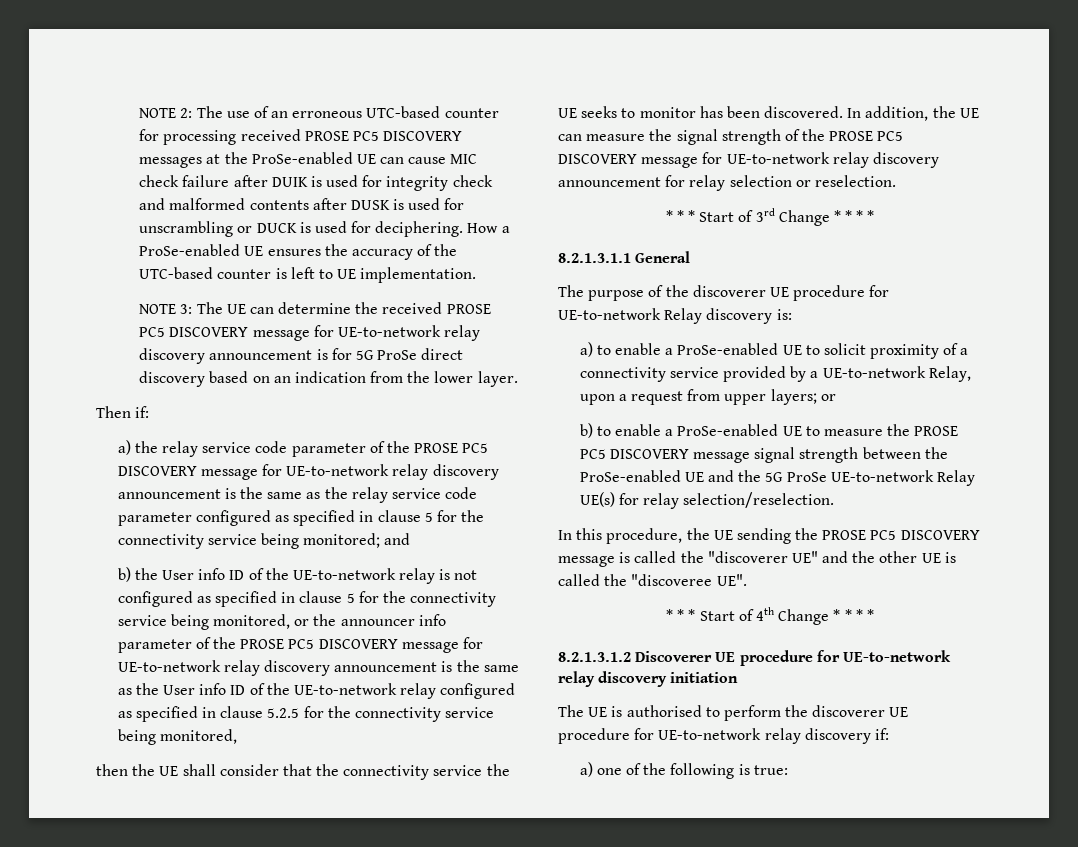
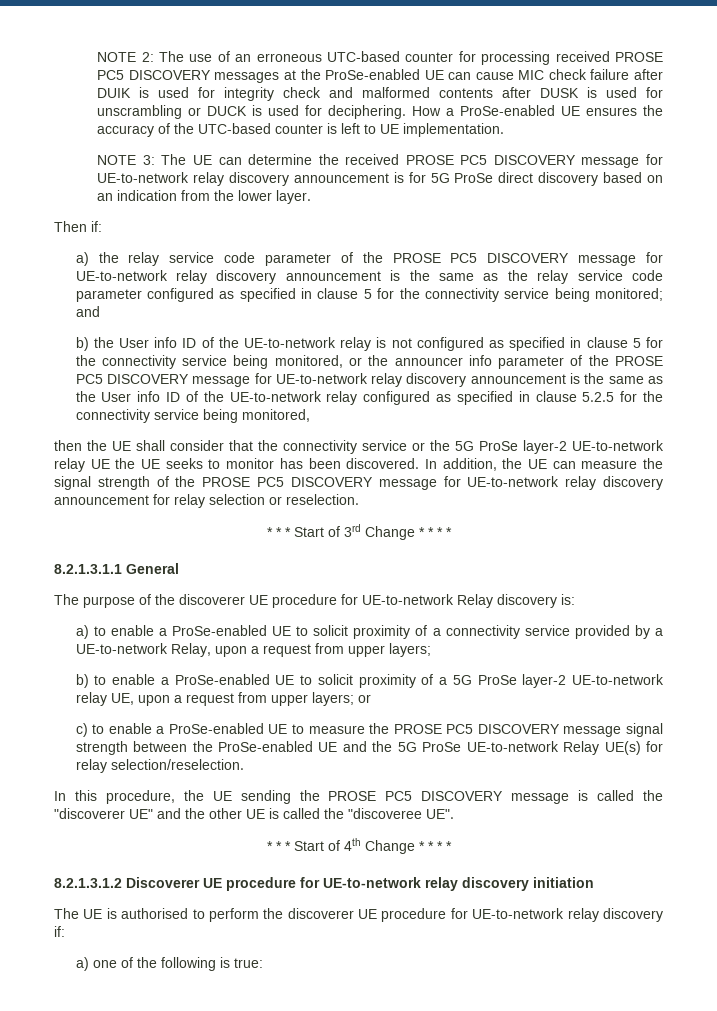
(483, 770) none -> [412,440,664,454] [54,458,110,472] or the 5G ProSe layer-2 UE-to-network relay UE
(817, 397) none -> [75,674,664,688] [75,692,354,706] // b) to enable a ProSe-enabled UE to solicit proximity of a 5G ProSe layer-2 UE-to-network relay UE, upon a request from upper layers;
[579,423,593,438] b) -> [75,723,88,737] c)

